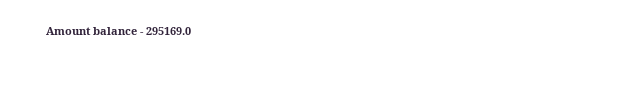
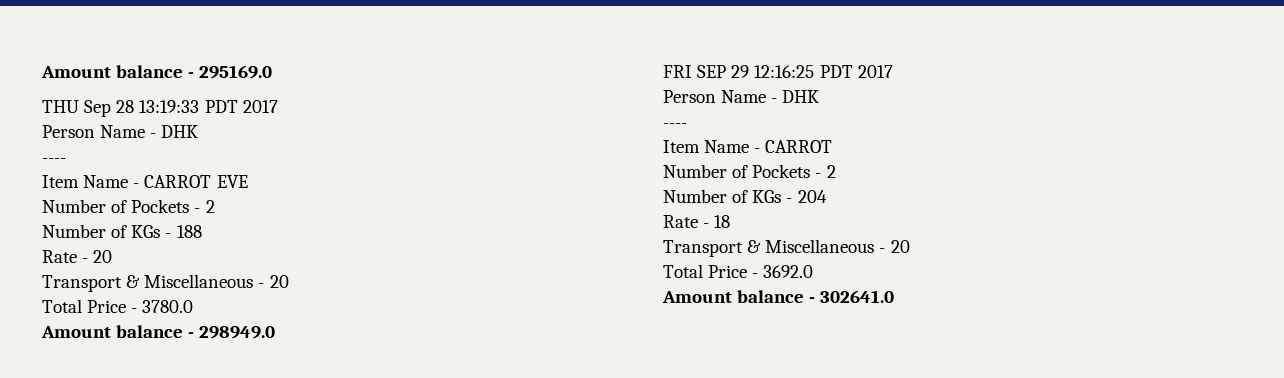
(191, 31) none -> [42,100,278,117] [42,125,199,138] [42,158,66,163] [42,175,248,188] [42,199,215,213] [42,224,202,238] [42,250,113,263] [42,274,289,292] [42,299,194,313] [41,325,276,339] [663,65,893,78] [663,90,820,103] [663,123,687,128] [663,140,833,153] [663,164,836,178] [663,189,827,203] [663,215,731,228] [663,239,910,257] [663,264,814,278] [662,290,895,303] // THU Sep 28 13:19:33 PDT 2017 // Person Name - DHK // ---- // Item Name - CARROT EVE // Number of Pockets - 2 // Number of KGs - 188 // Rate - 20 // Transport & Miscellaneous - 20 // Total Price - 3780.0 // Amount balance - 298949.0 // FRI SEP 29 12:16:25 PDT 2017 // Person Name - DHK // ---- // Item Name - CARROT // Number of Pockets - 2 // Number of KGs - 204 // Rate - 18 // Transport & Miscellaneous - 20 // Total Price - 3692.0 // Amount balance - 302641.0

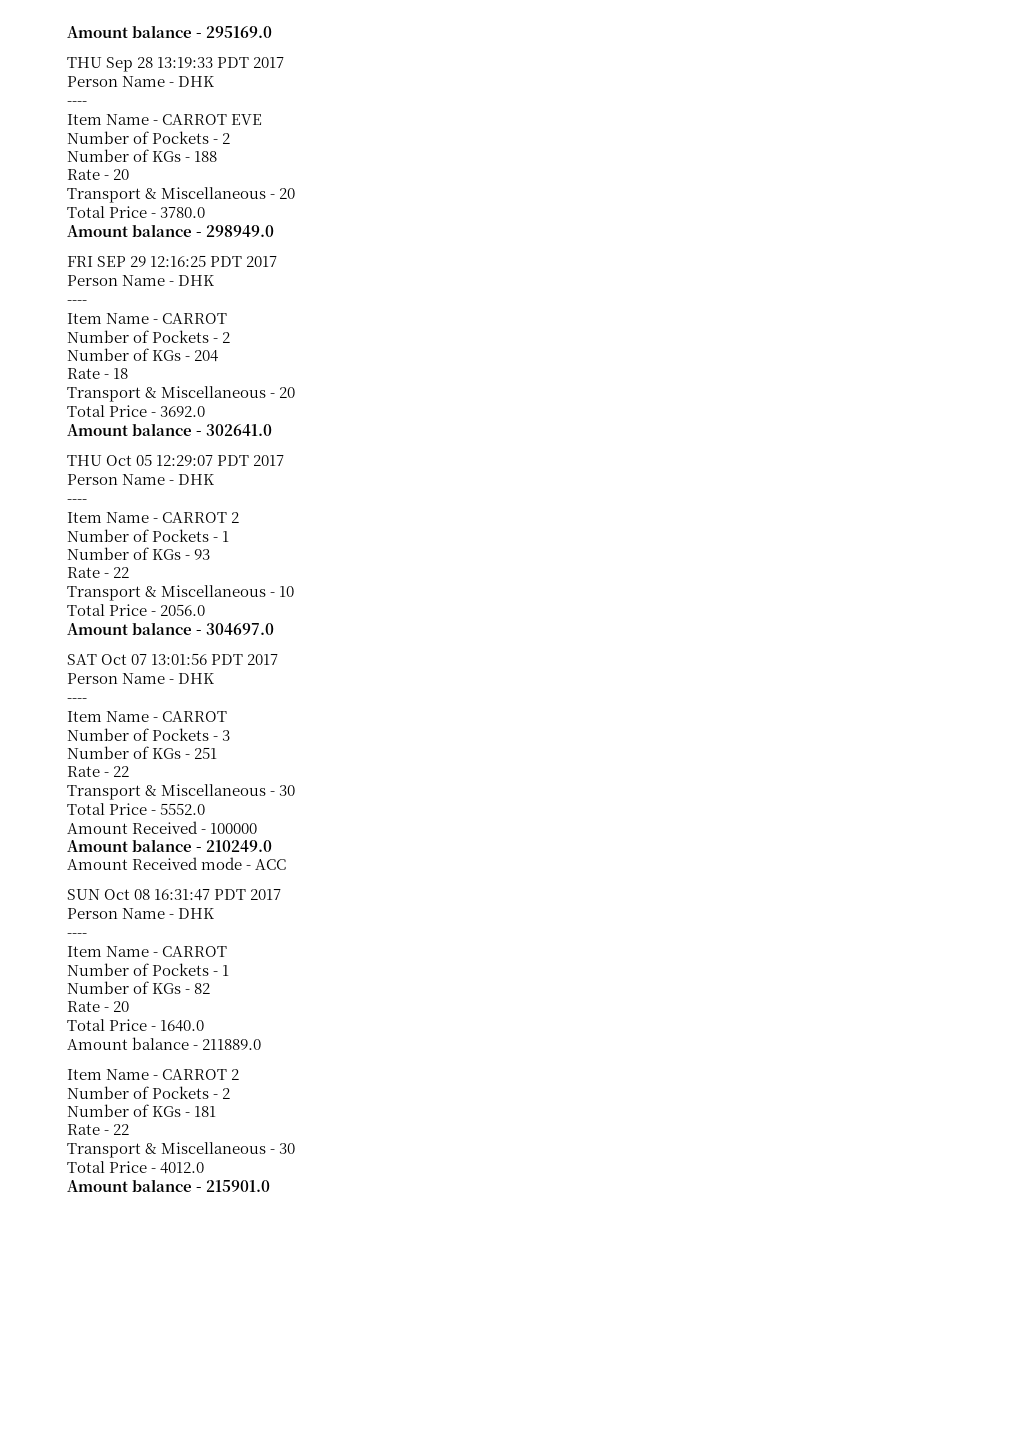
(895, 296) none -> [67,454,285,466] [67,474,215,485] [67,499,87,504] [67,512,240,523] [67,529,230,542] [67,547,211,560] [67,567,130,578] [67,585,295,601] [67,604,206,616] [67,622,275,635] [67,653,279,665] [67,673,215,684] [67,698,87,703] [67,711,228,722] [67,728,231,741] [67,746,218,759] [67,766,130,777] [67,784,296,800] [67,803,206,815] [67,821,258,834] [67,839,273,852] [67,857,287,870] [67,889,282,901] [67,908,215,919] [67,933,87,938] [67,946,228,957] [67,963,230,976] [67,981,211,994] [67,1001,130,1012] [67,1019,205,1032] [67,1037,262,1050] [67,1069,240,1080] [67,1086,231,1099] [67,1104,217,1117] [67,1124,130,1135] [67,1142,296,1158] [67,1161,205,1174] [67,1179,271,1192] // THU Oct 05 12:29:07 PDT 2017 // Person Name - DHK // ---- // Item Name - CARROT 2 // Number of Pockets - 1 // Number of KGs - 93 // Rate - 22 // Transport & Miscellaneous - 10 // Total Price - 2056.0 // Amount balance - 304697.0 // SAT Oct 07 13:01:56 PDT 2017 // Person Name - DHK // ---- // Item Name - CARROT // Number of Pockets - 3 // Number of KGs - 251 // Rate - 22 // Transport & Miscellaneous - 30 // Total Price - 5552.0 // Amount Received - 100000 // Amount balance - 210249.0 // Amount Received mode - ACC // SUN Oct 08 16:31:47 PDT 2017 // Person Name - DHK // ---- // Item Name - CARROT // Number of Pockets - 1 // Number of KGs - 82 // Rate - 20 // Total Price - 1640.0 // Amount balance - 211889.0 // Item Name - CARROT 2 // Number of Pockets - 2 // Number of KGs - 181 // Rate - 22 // Transport & Miscellaneous - 30 // Total Price - 4012.0 // Amount balance - 215901.0

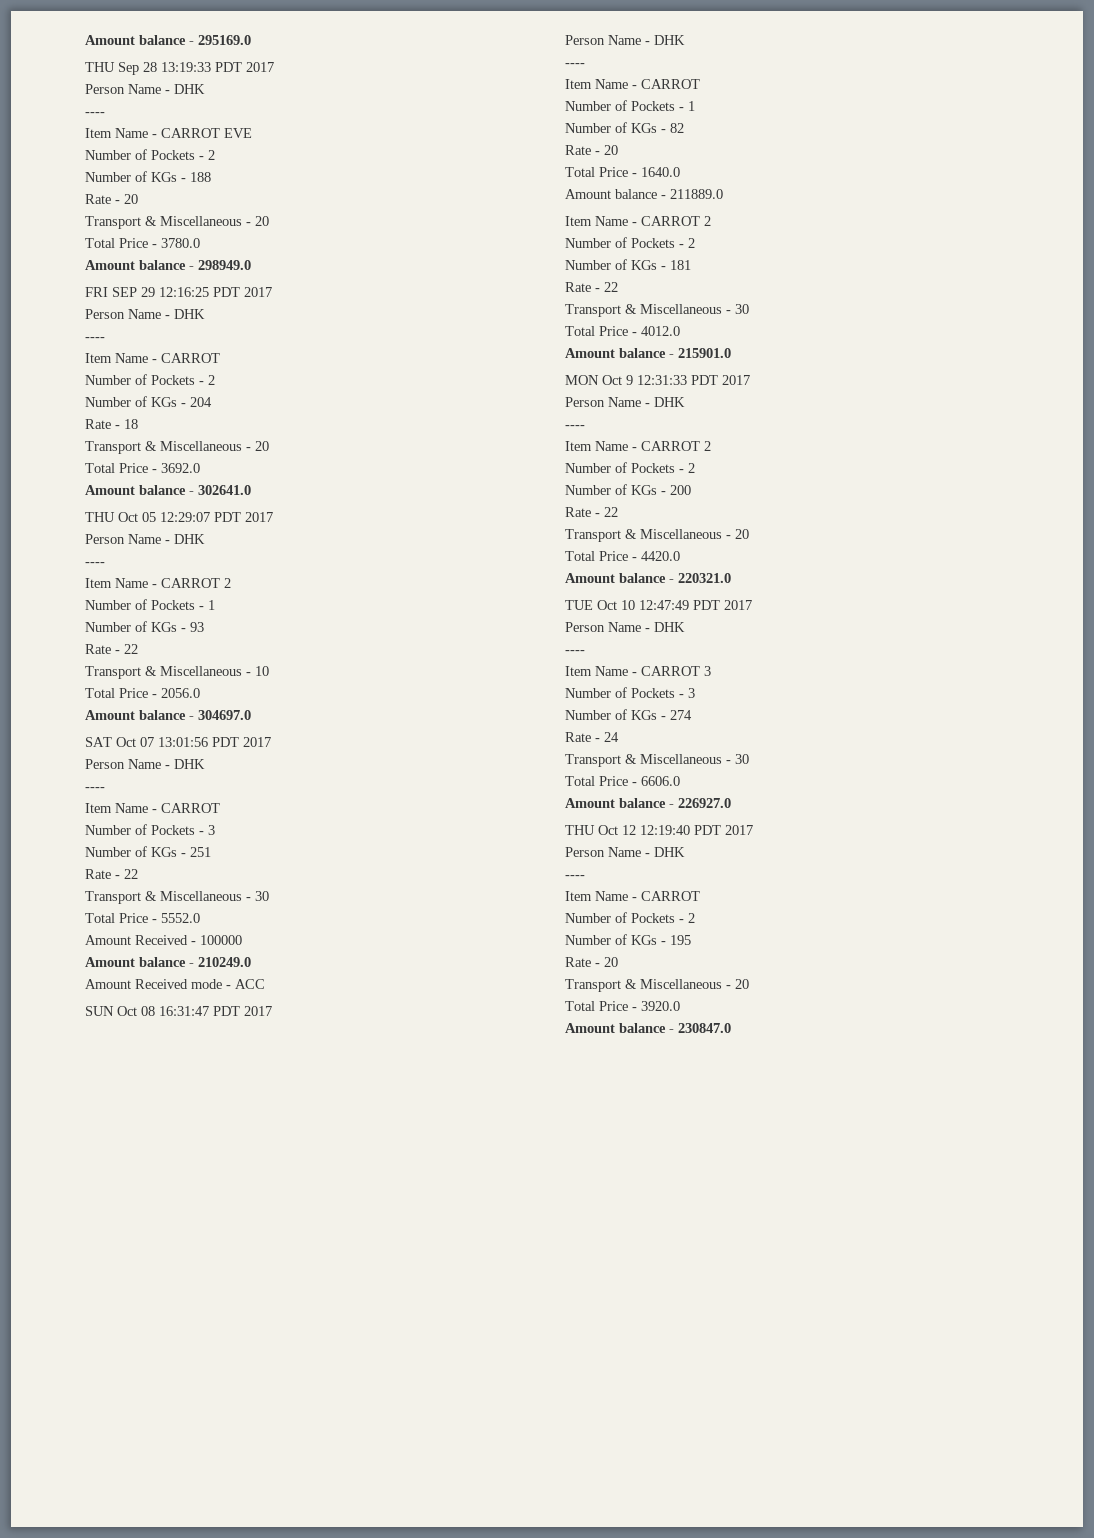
(271, 1186) none -> [565,375,750,385] [565,397,685,407] [565,425,585,429] [565,441,711,451] [565,462,695,473] [565,484,691,495] [565,507,618,517] [565,529,749,542] [565,551,680,561] [565,573,731,583] [565,600,752,610] [565,622,685,632] [565,650,585,654] [565,666,711,676] [565,687,695,698] [565,709,692,720] [565,732,619,742] [565,754,749,767] [565,776,680,786] [565,798,731,808] [565,825,753,835] [565,847,685,857] [565,875,585,879] [565,891,700,901] [565,912,695,923] [565,934,691,945] [565,957,618,967] [565,979,749,992] [565,1001,680,1011] [565,1023,731,1033] // MON Oct 9 12:31:33 PDT 2017 // Person Name - DHK // ---- // Item Name - CARROT 2 // Number of Pockets - 2 // Number of KGs - 200 // Rate - 22 // Transport & Miscellaneous - 20 // Total Price - 4420.0 // Amount balance - 220321.0 // TUE Oct 10 12:47:49 PDT 2017 // Person Name - DHK // ---- // Item Name - CARROT 3 // Number of Pockets - 3 // Number of KGs - 274 // Rate - 24 // Transport & Miscellaneous - 30 // Total Price - 6606.0 // Amount balance - 226927.0 // THU Oct 12 12:19:40 PDT 2017 // Person Name - DHK // ---- // Item Name - CARROT // Number of Pockets - 2 // Number of KGs - 195 // Rate - 20 // Transport & Miscellaneous - 20 // Total Price - 3920.0 // Amount balance - 230847.0

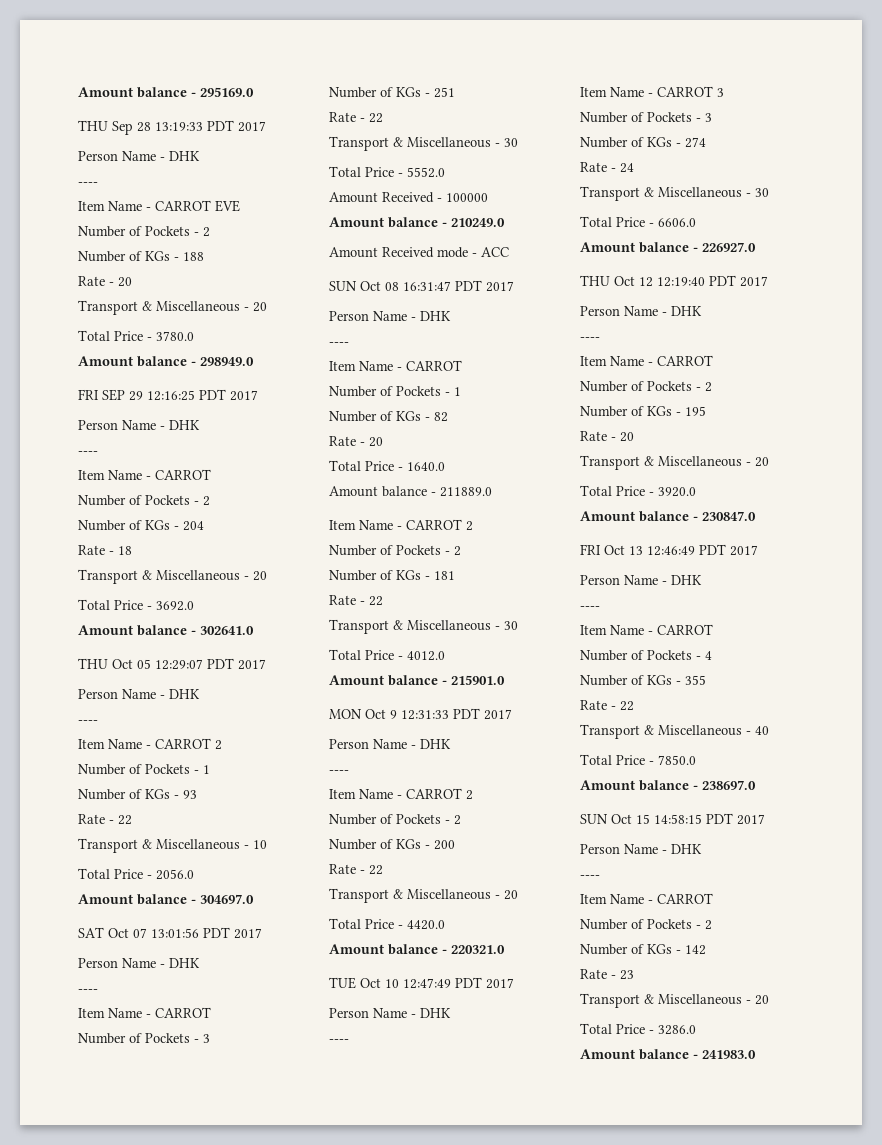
(731, 1028) none -> [580,544,758,556] [580,575,702,585] [580,606,600,610] [580,624,713,635] [580,650,712,661] [580,675,706,686] [580,700,634,711] [580,724,769,739] [580,754,696,765] [580,780,756,791] [580,813,765,825] [580,844,702,854] [580,875,600,879] [580,893,713,904] [580,919,712,930] [580,944,706,955] [580,969,634,980] [580,993,769,1008] [580,1023,696,1035] [580,1049,756,1060] // FRI Oct 13 12:46:49 PDT 2017 // Person Name - DHK // ---- // Item Name - CARROT // Number of Pockets - 4 // Number of KGs - 355 // Rate - 22 // Transport & Miscellaneous - 40 // Total Price - 7850.0 // Amount balance - 238697.0 // SUN Oct 15 14:58:15 PDT 2017 // Person Name - DHK // ---- // Item Name - CARROT // Number of Pockets - 2 // Number of KGs - 142 // Rate - 23 // Transport & Miscellaneous - 20 // Total Price - 3286.0 // Amount balance - 241983.0

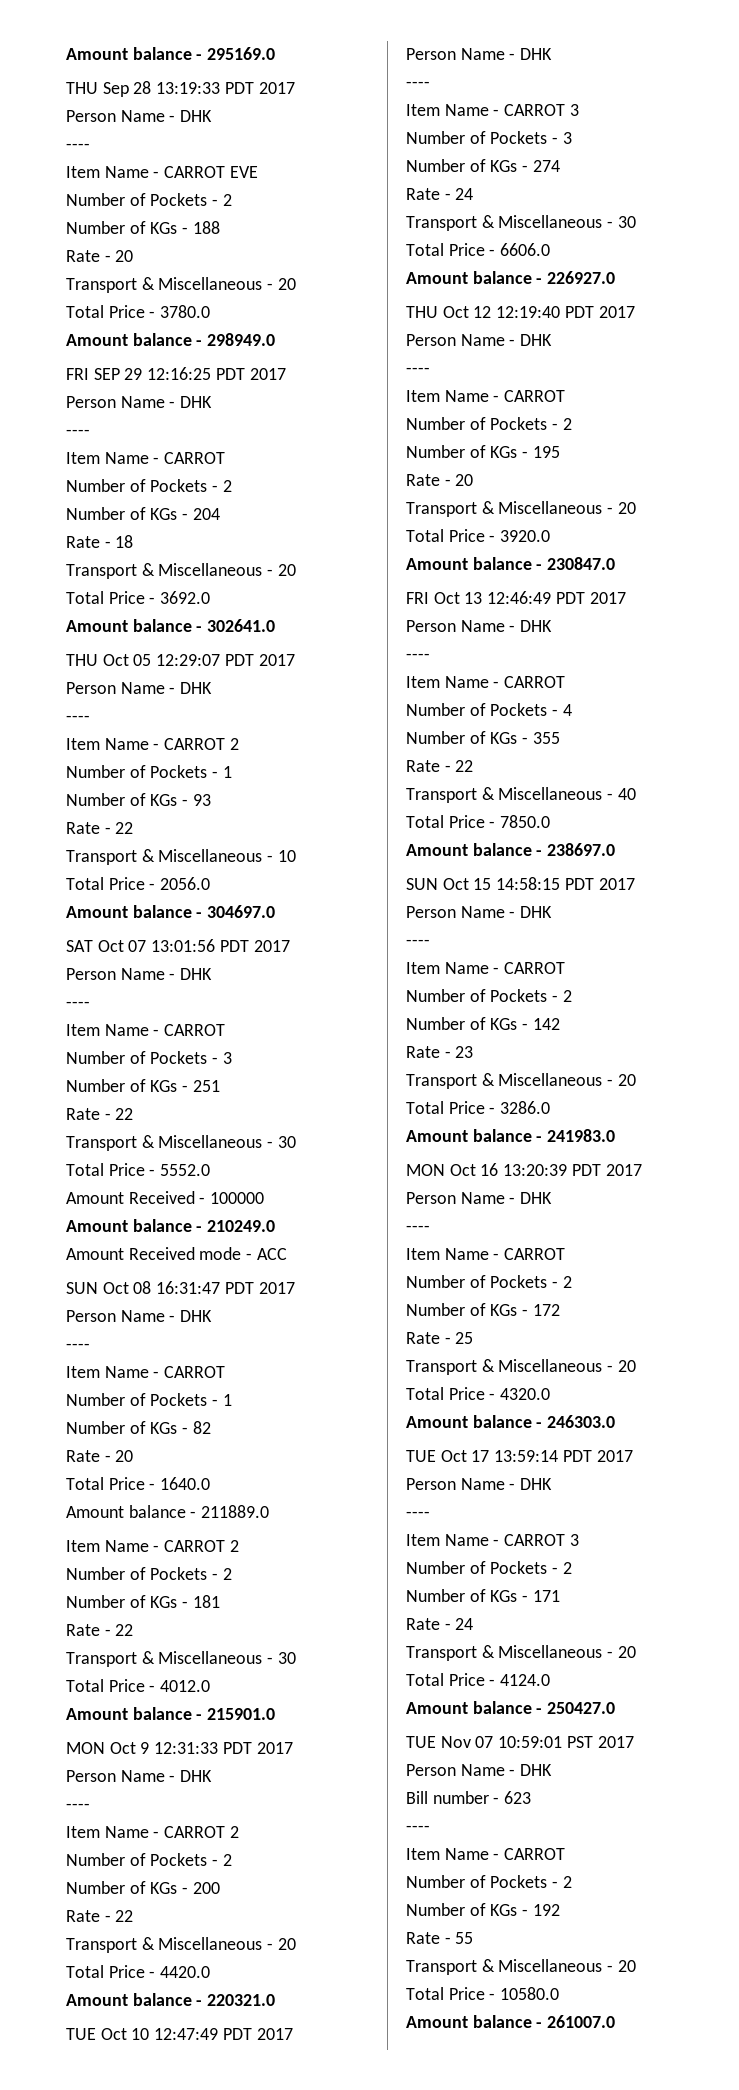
(756, 1054) none -> [406,1163,642,1176] [406,1192,553,1204] [406,1225,430,1232] [406,1248,566,1260] [406,1275,572,1288] [406,1303,560,1316] [406,1332,474,1344] [406,1359,636,1375] [406,1387,551,1400] [406,1415,616,1428] [406,1450,633,1462] [406,1478,553,1490] [406,1511,430,1518] [406,1534,579,1546] [406,1561,572,1574] [406,1589,560,1602] [406,1618,474,1630] [406,1645,636,1661] [406,1673,551,1686] [406,1701,616,1714] [406,1736,634,1748] [406,1764,553,1776] [406,1791,532,1804] [406,1825,430,1832] [406,1848,566,1860] [406,1875,572,1888] [406,1903,560,1916] [406,1932,474,1944] [406,1959,636,1975] [406,1987,560,2000] [406,2015,616,2028] // MON Oct 16 13:20:39 PDT 2017 // Person Name - DHK // ---- // Item Name - CARROT // Number of Pockets - 2 // Number of KGs - 172 // Rate - 25 // Transport & Miscellaneous - 20 // Total Price - 4320.0 // Amount balance - 246303.0 // TUE Oct 17 13:59:14 PDT 2017 // Person Name - DHK // ---- // Item Name - CARROT 3 // Number of Pockets - 2 // Number of KGs - 171 // Rate - 24 // Transport & Miscellaneous - 20 // Total Price - 4124.0 // Amount balance - 250427.0 // TUE Nov 07 10:59:01 PST 2017 // Person Name - DHK // Bill number - 623 // ---- // Item Name - CARROT // Number of Pockets - 2 // Number of KGs - 192 // Rate - 55 // Transport & Miscellaneous - 20 // Total Price - 10580.0 // Amount balance - 261007.0

